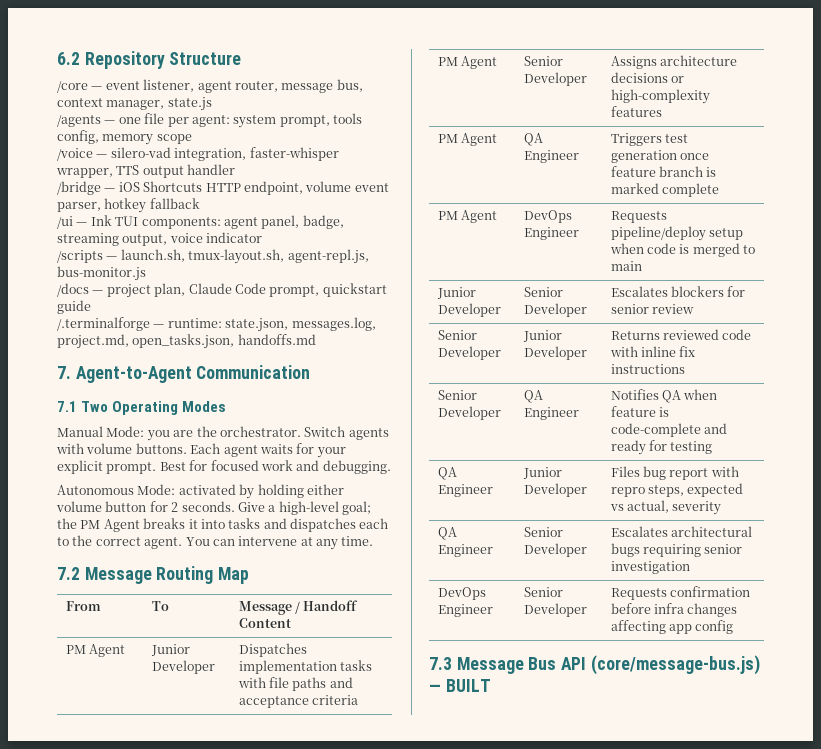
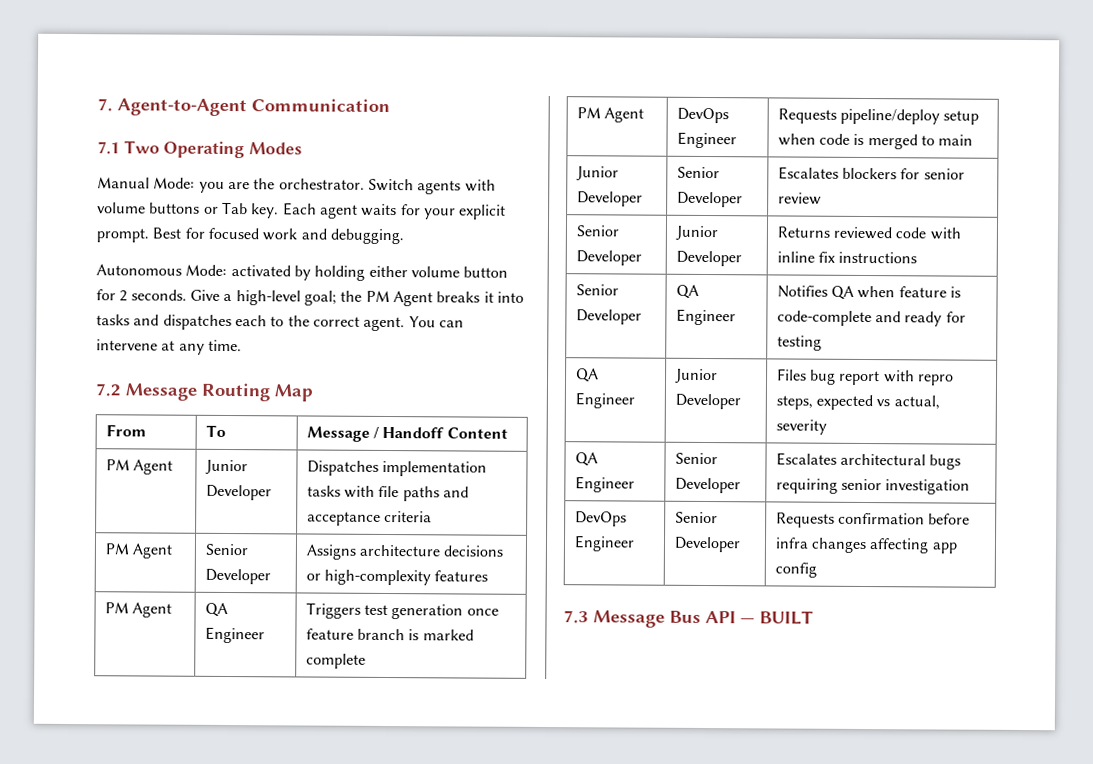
[57,51,242,69] [57,79,363,93] [57,97,212,111] [57,113,362,128] [57,130,192,145] [57,147,339,161] [56,164,236,178] [57,181,389,195] [57,198,200,213] [57,215,344,229] [57,232,263,246] [57,249,369,264] [57,266,146,281] [57,283,387,298] [57,300,91,314] [57,317,376,332] [57,334,316,349] 6.2 Repository Structure // /core — event listener, agent router, message bus, context manager, state.js // /agents — one file per agent: system prompt, tools config, memory scope // /voice — silero-vad integration, faster-whisper wrapper, TTS output handler // /bridge — iOS Shortcuts HTTP endpoint, volume event parser, hotkey fallback // /ui — Ink TUI components: agent panel, badge, streaming output, voice indicator // /scripts — launch.sh, tmux-layout.sh, agent-repl.js, bus-monitor.js // /docs — project plan, Claude Code prompt, quickstart guide // /.terminalforge — runtime: state.json, messages.log, project.md, open_tasks.json, handoffs.md // -> (97, 105) none
[135,443,187,454] buttons. -> [149,201,280,219] buttons or Tab key.
[590,655,760,675] (core/message-bus.js) -> (736, 617) none

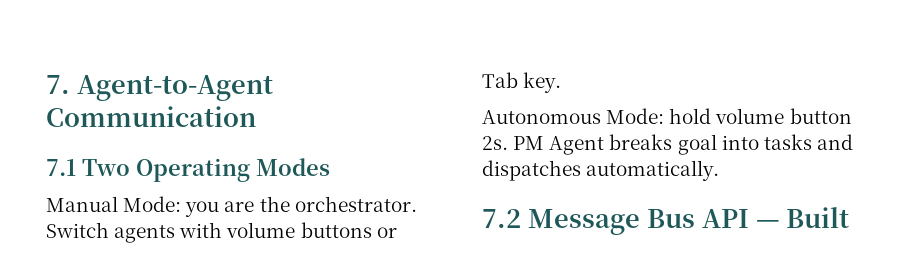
[282,202,507,220] [96,227,404,245] [96,264,509,281] [96,289,363,306] Each agent waits for your explicit prompt. Best for focused work and debugging. // Autonomous Mode: activated by holding either volume button for 2 seconds. Give a high-level goal; the -> [482,108,852,124] [482,136,508,150] // Autonomous Mode: hold volume button 2s.
[483,291,494,303] it -> [677,134,717,155] goal
[234,315,464,332] [96,339,242,355] [95,382,313,402] [105,424,146,437] [205,424,226,437] [306,426,508,442] [105,459,173,475] [204,459,248,475] [205,484,272,501] [306,460,487,477] [306,485,469,502] [306,510,432,526] [104,543,172,559] [204,543,248,556] [204,568,271,585] [305,544,504,560] [305,569,489,586] [104,602,172,618] [204,602,228,618] [204,626,265,644] [305,602,499,620] [305,628,474,641] [305,653,366,669] [576,107,644,123] [676,107,729,124] [676,131,737,149] [777,108,980,125] [777,133,974,150] [575,166,619,181] [576,191,643,207] [676,166,720,179] [676,191,743,208] [777,166,965,180] [777,192,822,205] [575,225,619,237] [575,250,642,266] [674,225,718,241] [675,250,742,267] [776,226,961,240] [776,251,918,264] [575,284,619,296] [575,309,642,325] [675,284,699,299] [675,308,736,326] [776,285,961,300] [776,310,966,327] [776,335,822,351] [574,368,599,383] [574,392,635,409] [673,368,718,384] [674,393,741,410] [776,368,954,386] [775,394,940,411] [775,419,827,435] [574,452,598,467] [574,476,635,493] [674,452,718,465] [674,477,741,494] [775,452,962,470] [775,478,971,495] [574,511,627,527] [573,535,635,552] [674,511,718,524] [673,536,741,553] [775,512,971,528] [774,537,957,554] [774,562,817,578] [563,610,589,624] each to the correct agent. You can intervene at any time. // 7.2 Message Routing Map // From | To | Message / Handoff Content // PM Agent | Junior Developer | Dispatches implementation tasks with file paths and acceptance criteria // PM Agent | Senior Developer | Assigns architecture decisions or high-complexity features // PM Agent | QA Engineer | Triggers test generation once feature branch is marked complete // PM Agent | DevOps Engineer | Requests pipeline/deploy setup when code is merged to main // Junior Developer | Senior Developer | Escalates blockers for senior review // Senior Developer | Junior Developer | Returns reviewed code with inline fix instructions // Senior Developer | QA Engineer | Notifies QA when feature is code-complete and ready for testing // QA Engineer | Junior Developer | Files bug report with repro steps, expected vs actual, severity // QA Engineer | Senior Developer | Escalates architectural bugs requiring senior investigation // DevOps Engineer | Senior Developer | Requests confirmation before infra changes affecting app config // 7.3 -> [586,160,720,181] [482,209,521,228] automatically. // 7.2
[759,610,813,625] BUILT -> [786,207,850,228] Built

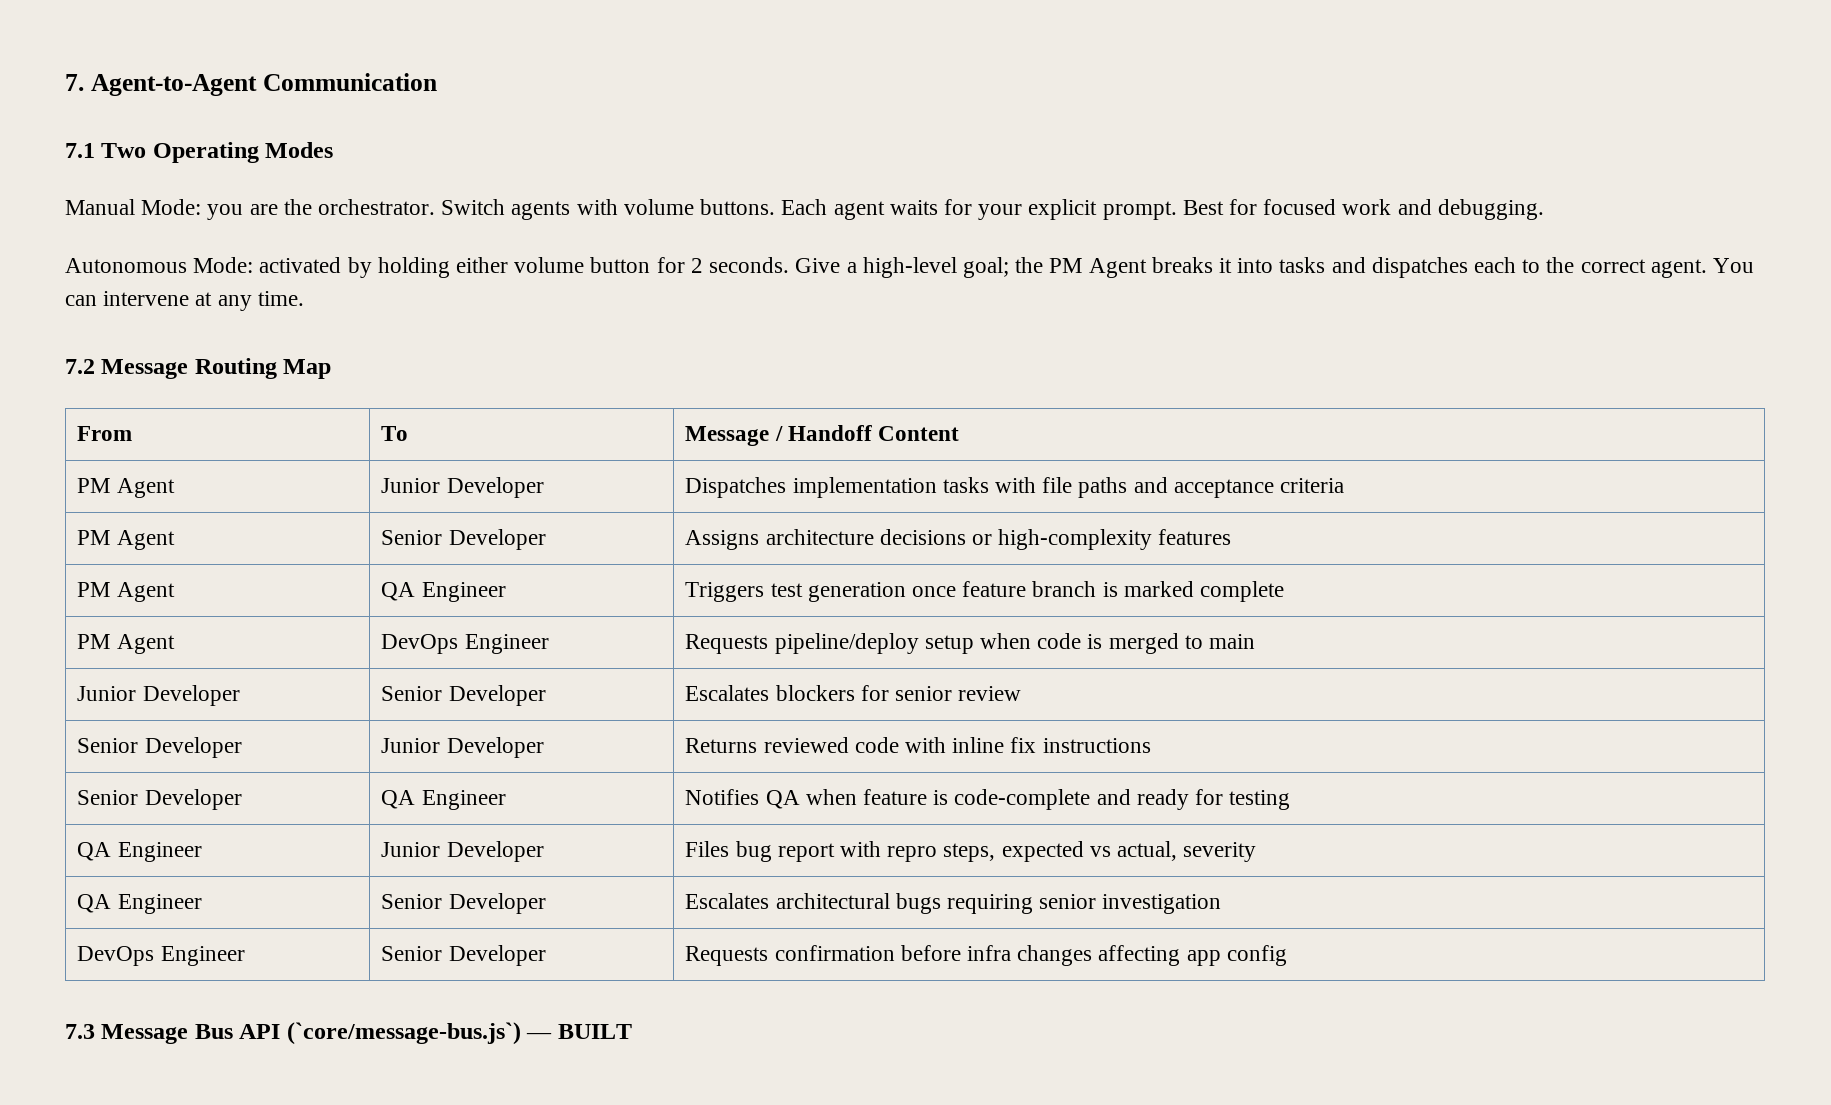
[300,222,397,238] [482,72,562,93] [482,108,852,124] [482,136,508,150] buttons or Tab key. // Autonomous Mode: hold volume button 2s. -> [700,199,1544,220] [65,257,1044,278] buttons. Each agent waits for your explicit prompt. Best for focused work and debugging. // Autonomous Mode: activated by holding either volume button for 2 seconds. Give a high-level goal; the
[677,134,717,155] goal -> [1218,258,1232,273] it
[586,160,720,181] [482,207,850,235] automatically. // 7.2 Message Bus API — Built -> [1474,257,1755,278] [65,291,304,311] [65,358,332,379] [77,426,133,441] [381,426,409,441] [685,425,960,446] [77,478,175,498] [381,477,544,498] [685,477,1345,498] [77,530,175,550] [381,529,546,550] [685,529,1232,550] [77,582,175,602] [381,582,506,602] [685,581,1285,602] [77,634,175,654] [381,634,549,654] [685,633,1256,654] [77,685,240,706] [381,685,546,706] [685,685,1022,701] [77,737,242,758] [381,737,544,758] [685,737,1151,753] [77,789,242,810] [381,790,506,810] [685,789,1291,810] [77,842,202,862] [381,841,544,862] [685,841,1257,862] [77,894,202,914] [381,893,546,914] [685,893,1222,914] [77,946,245,966] [381,945,546,966] [685,945,1287,966] [65,1022,632,1045] each to the correct agent. You can intervene at any time. // 7.2 Message Routing Map // From | To | Message / Handoff Content // PM Agent | Junior Developer | Dispatches implementation tasks with file paths and acceptance criteria // PM Agent | Senior Developer | Assigns architecture decisions or high-complexity features // PM Agent | QA Engineer | Triggers test generation once feature branch is marked complete // PM Agent | DevOps Engineer | Requests pipeline/deploy setup when code is merged to main // Junior Developer | Senior Developer | Escalates blockers for senior review // Senior Developer | Junior Developer | Returns reviewed code with inline fix instructions // Senior Developer | QA Engineer | Notifies QA when feature is code-complete and ready for testing // QA Engineer | Junior Developer | Files bug report with repro steps, expected vs actual, severity // QA Engineer | Senior Developer | Escalates architectural bugs requiring senior investigation // DevOps Engineer | Senior Developer | Requests confirmation before infra changes affecting app config // 7.3 Message Bus API (`core/message-bus.js`) — BUILT

